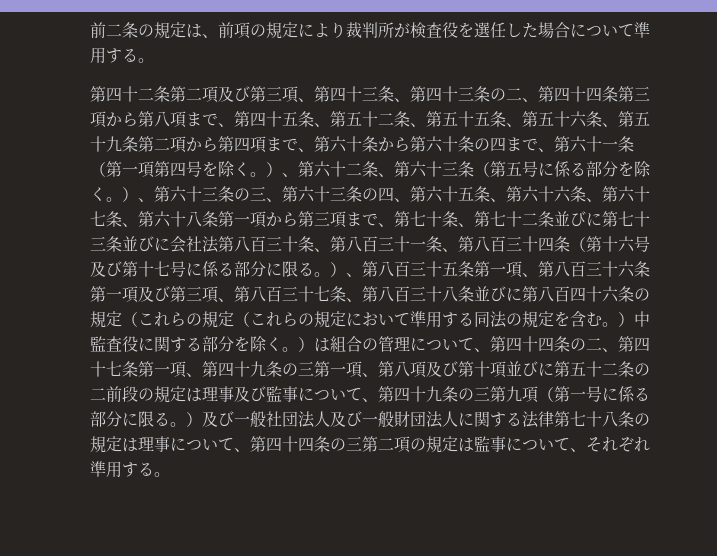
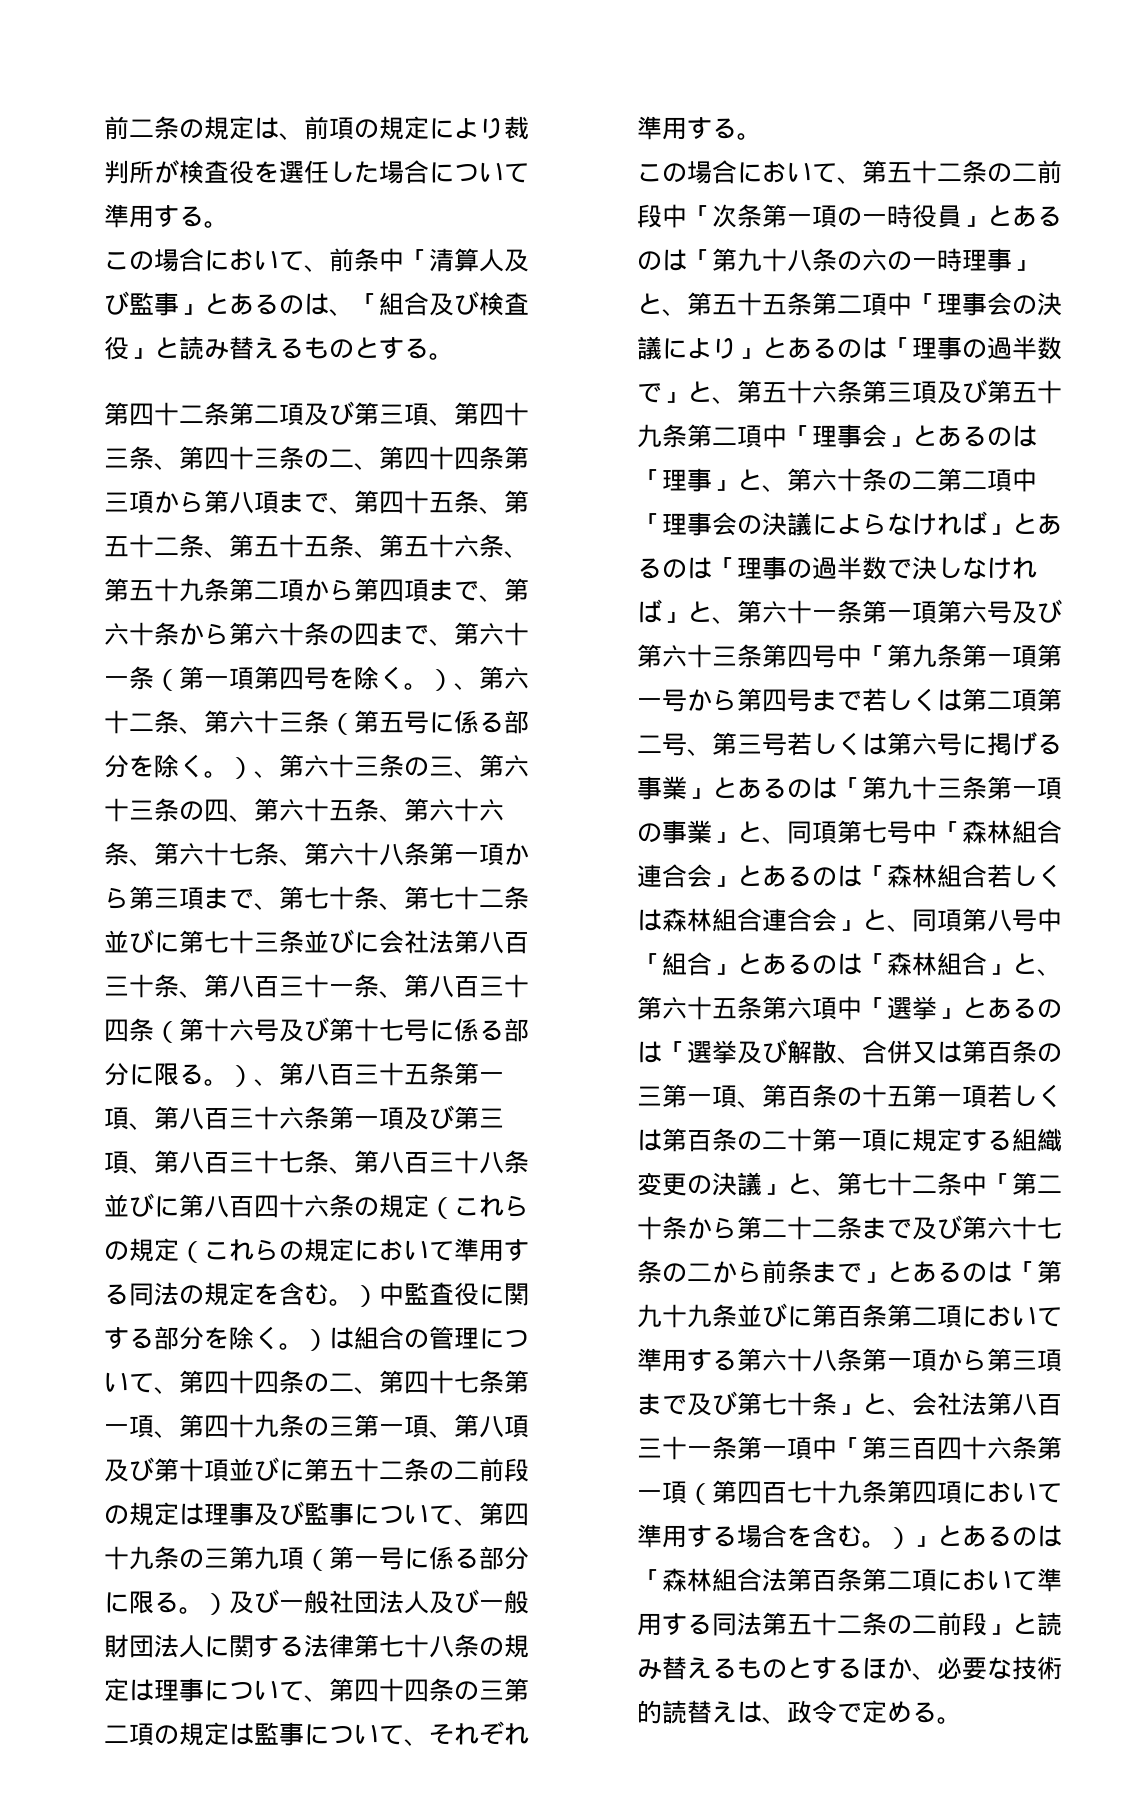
(155, 60) none -> [103,248,529,272] [103,291,529,316] [103,336,454,360] // この場合において、前条中「清算人及び監事」とあるのは、「組合及び検査役」と読み替えるものとする。
(171, 474) none -> [636,160,1062,184] [636,204,1062,228] [636,248,1037,272] [636,292,1062,316] [636,336,1062,360] [636,379,1062,404] [636,424,1037,448] [636,468,1037,492] [636,511,1062,536] [636,556,1037,580] [636,599,1062,624] [636,644,1062,668] [636,688,1062,712] [636,732,1062,756] [636,776,1062,800] [636,820,1062,844] [636,864,1062,888] [636,908,1062,932] [636,952,1062,976] [636,996,1062,1020] [636,1039,1062,1064] [636,1084,1062,1108] [636,1128,1062,1152] [636,1172,1062,1196] [636,1215,1062,1240] [636,1260,1062,1284] [636,1303,1062,1328] [636,1348,1062,1372] [636,1391,1062,1416] [636,1436,1062,1460] [636,1480,1062,1505] [636,1524,1062,1549] [636,1568,1062,1592] [636,1612,1062,1636] [636,1656,1062,1680] [636,1700,962,1724] // この場合において、第五十二条の二前段中「次条第一項の一時役員」とあるのは「第九十八条の六の一時理事」と、第五十五条第二項中「理事会の決議により」とあるのは「理事の過半数で」と、第五十六条第三項及び第五十九条第二項中「理事会」とあるのは「理事」と、第六十条の二第二項中「理事会の決議によらなければ」とあるのは「理事の過半数で決しなければ」と、第六十一条第一項第六号及び第六十三条第四号中「第九条第一項第一号から第四号まで若しくは第二項第二号、第三号若しくは第六号に掲げる事業」とあるのは「第九十三条第一項の事業」と、同項第七号中「森林組合連合会」とあるのは「森林組合若しくは森林組合連合会」と、同項第八号中「組合」とあるのは「森林組合」と、第六十五条第六項中「選挙」とあるのは「選挙及び解散、合併又は第百条の三第一項、第百条の十五第一項若しくは第百条の二十第一項に規定する組織変更の決議」と、第七十二条中「第二十条から第二十二条まで及び第六十七条の二から前条まで」とあるのは「第九十九条並びに第百条第二項において準用する第六十八条第一項から第三項まで及び第七十条」と、会社法第八百三十一条第一項中「第三百四十六条第一項（第四百七十九条第四項において準用する場合を含む。）」とあるのは「森林組合法第百条第二項において準用する同法第五十二条の二前段」と読み替えるものとするほか、必要な技術的読替えは、政令で定める。

